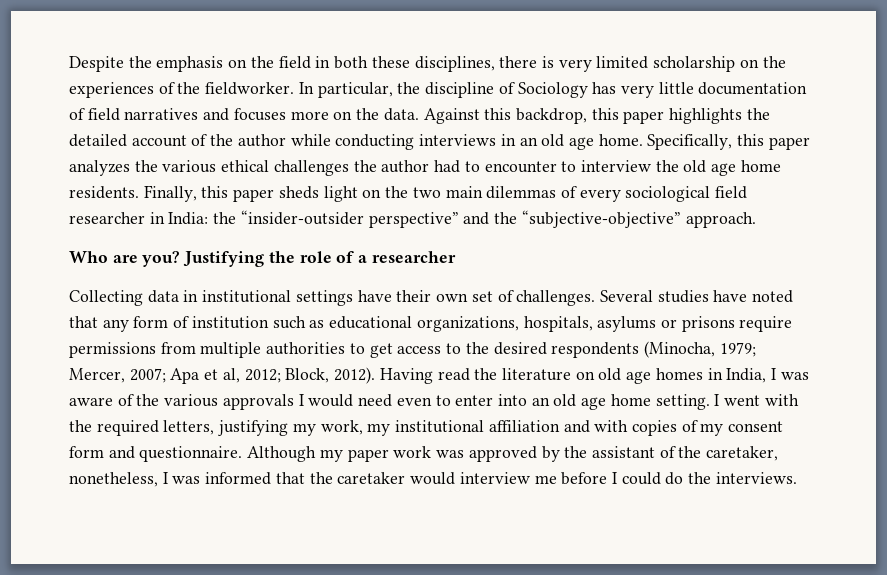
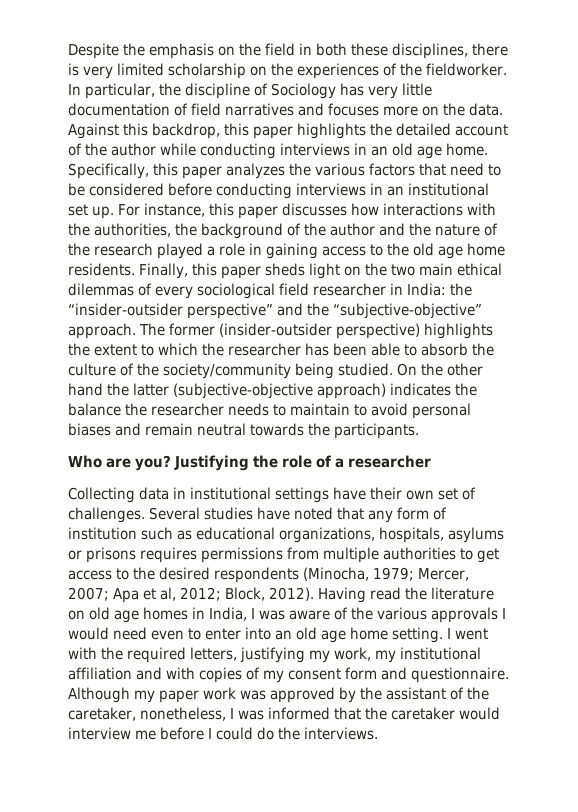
[221,160,651,176] ethical challenges the author had to encounter to interview -> [369,163,501,176] [68,183,489,199] [68,203,496,219] [68,223,498,239] [68,243,383,259] factors that need to be considered before conducting interviews in an institutional set up. For instance, this paper discusses how interactions with the authorities, the background of the author and the nature of the research played a role in gaining access to
(483, 192) none -> [456,263,502,276] ethical
(756, 220) none -> [139,323,493,339] [68,343,494,356] [68,363,483,379] [68,383,477,399] [68,403,471,419] [68,423,419,439] The former (insider-outsider perspective) highlights the extent to which the researcher has been able to absorb the culture of the society/community being studied. On the other hand the latter (subjective-objective approach) indicates the balance the researcher needs to maintain to avoid personal biases and remain neutral towards the participants.
[739,316,793,332] require -> [140,547,197,563] requires

